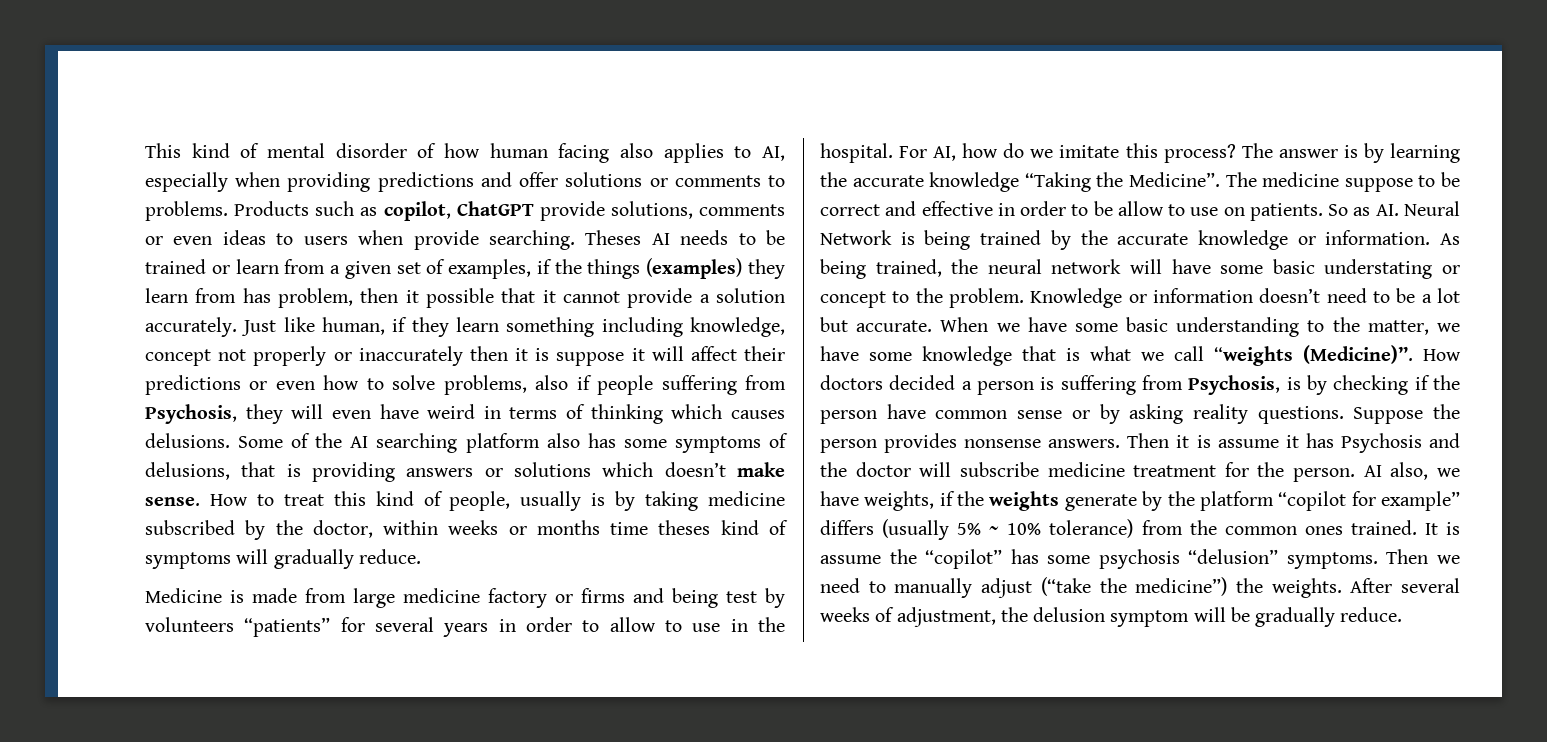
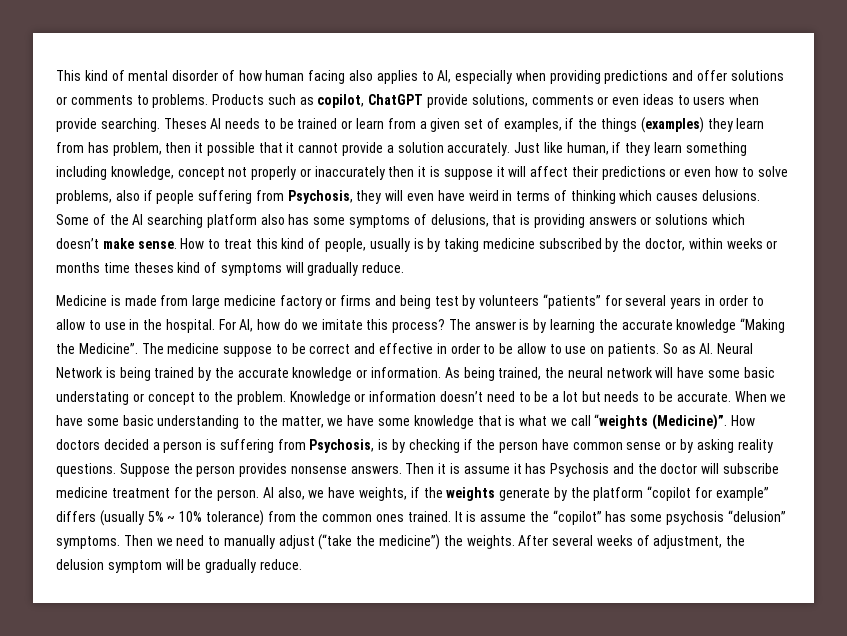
[1024,172,1091,192] “Taking -> [740,318,786,333] “Making
(848, 324) none -> [604,391,674,402] needs to be

